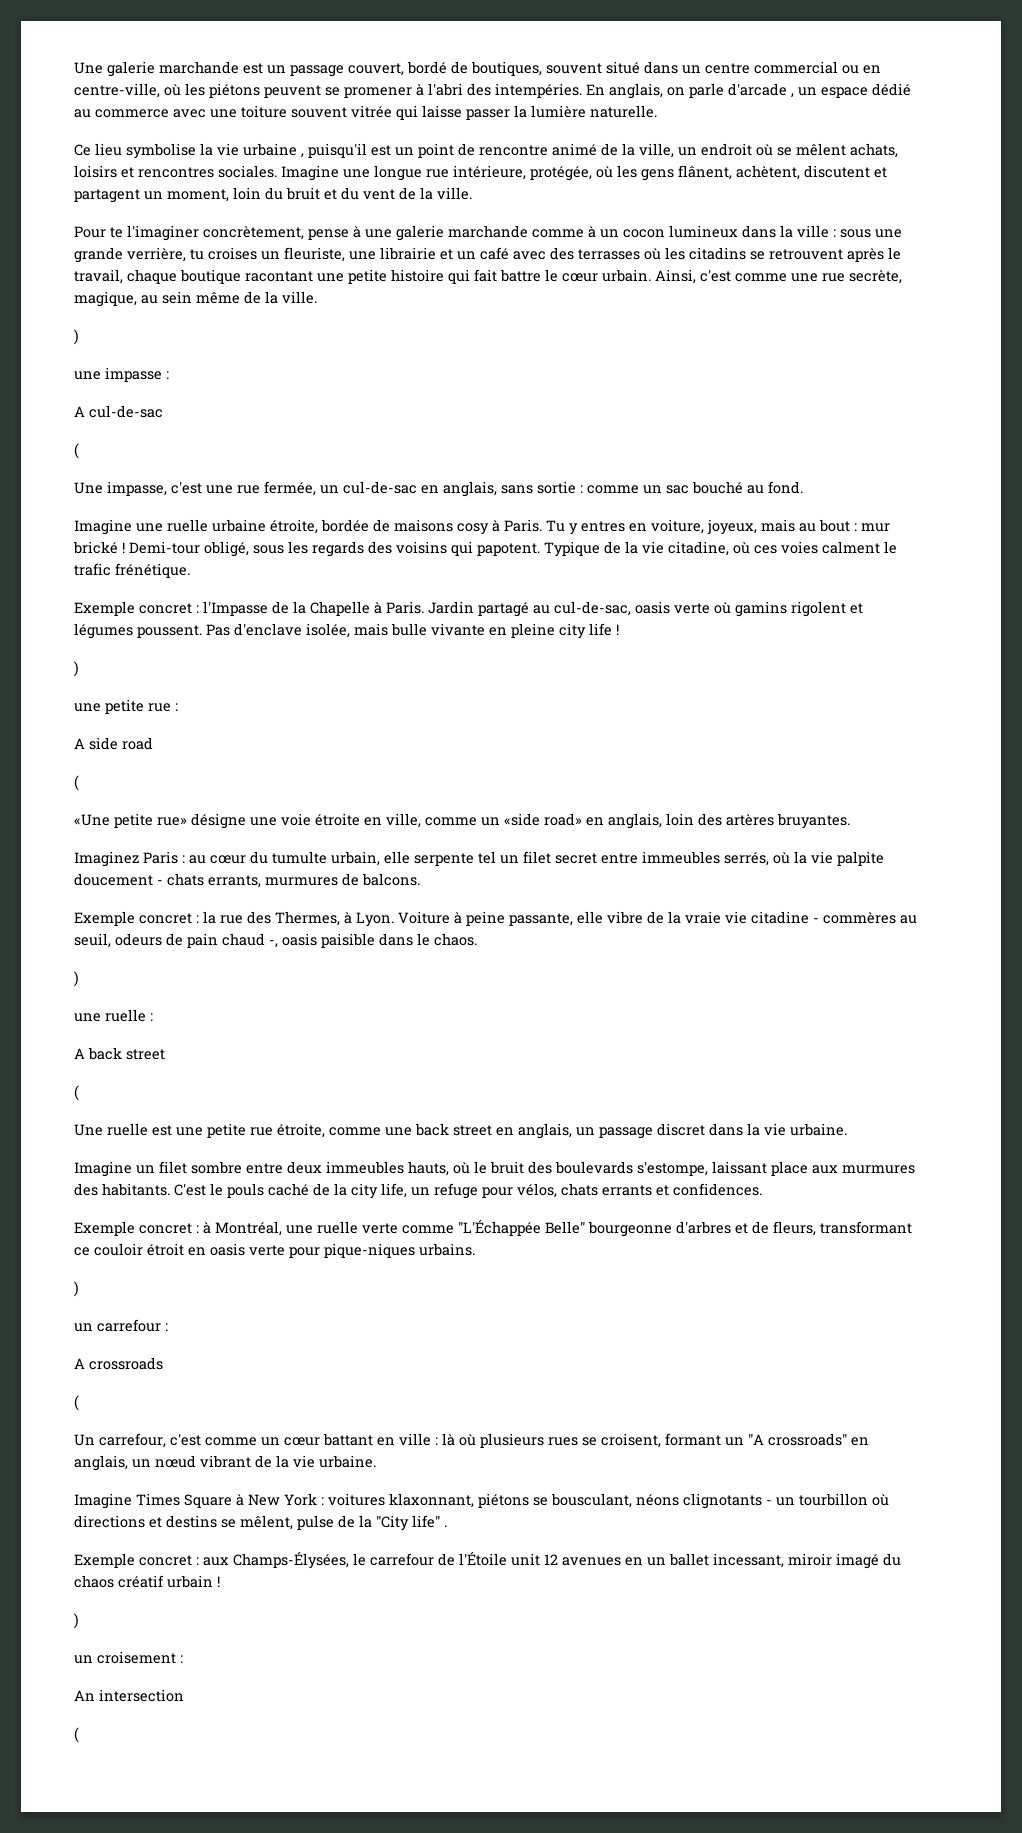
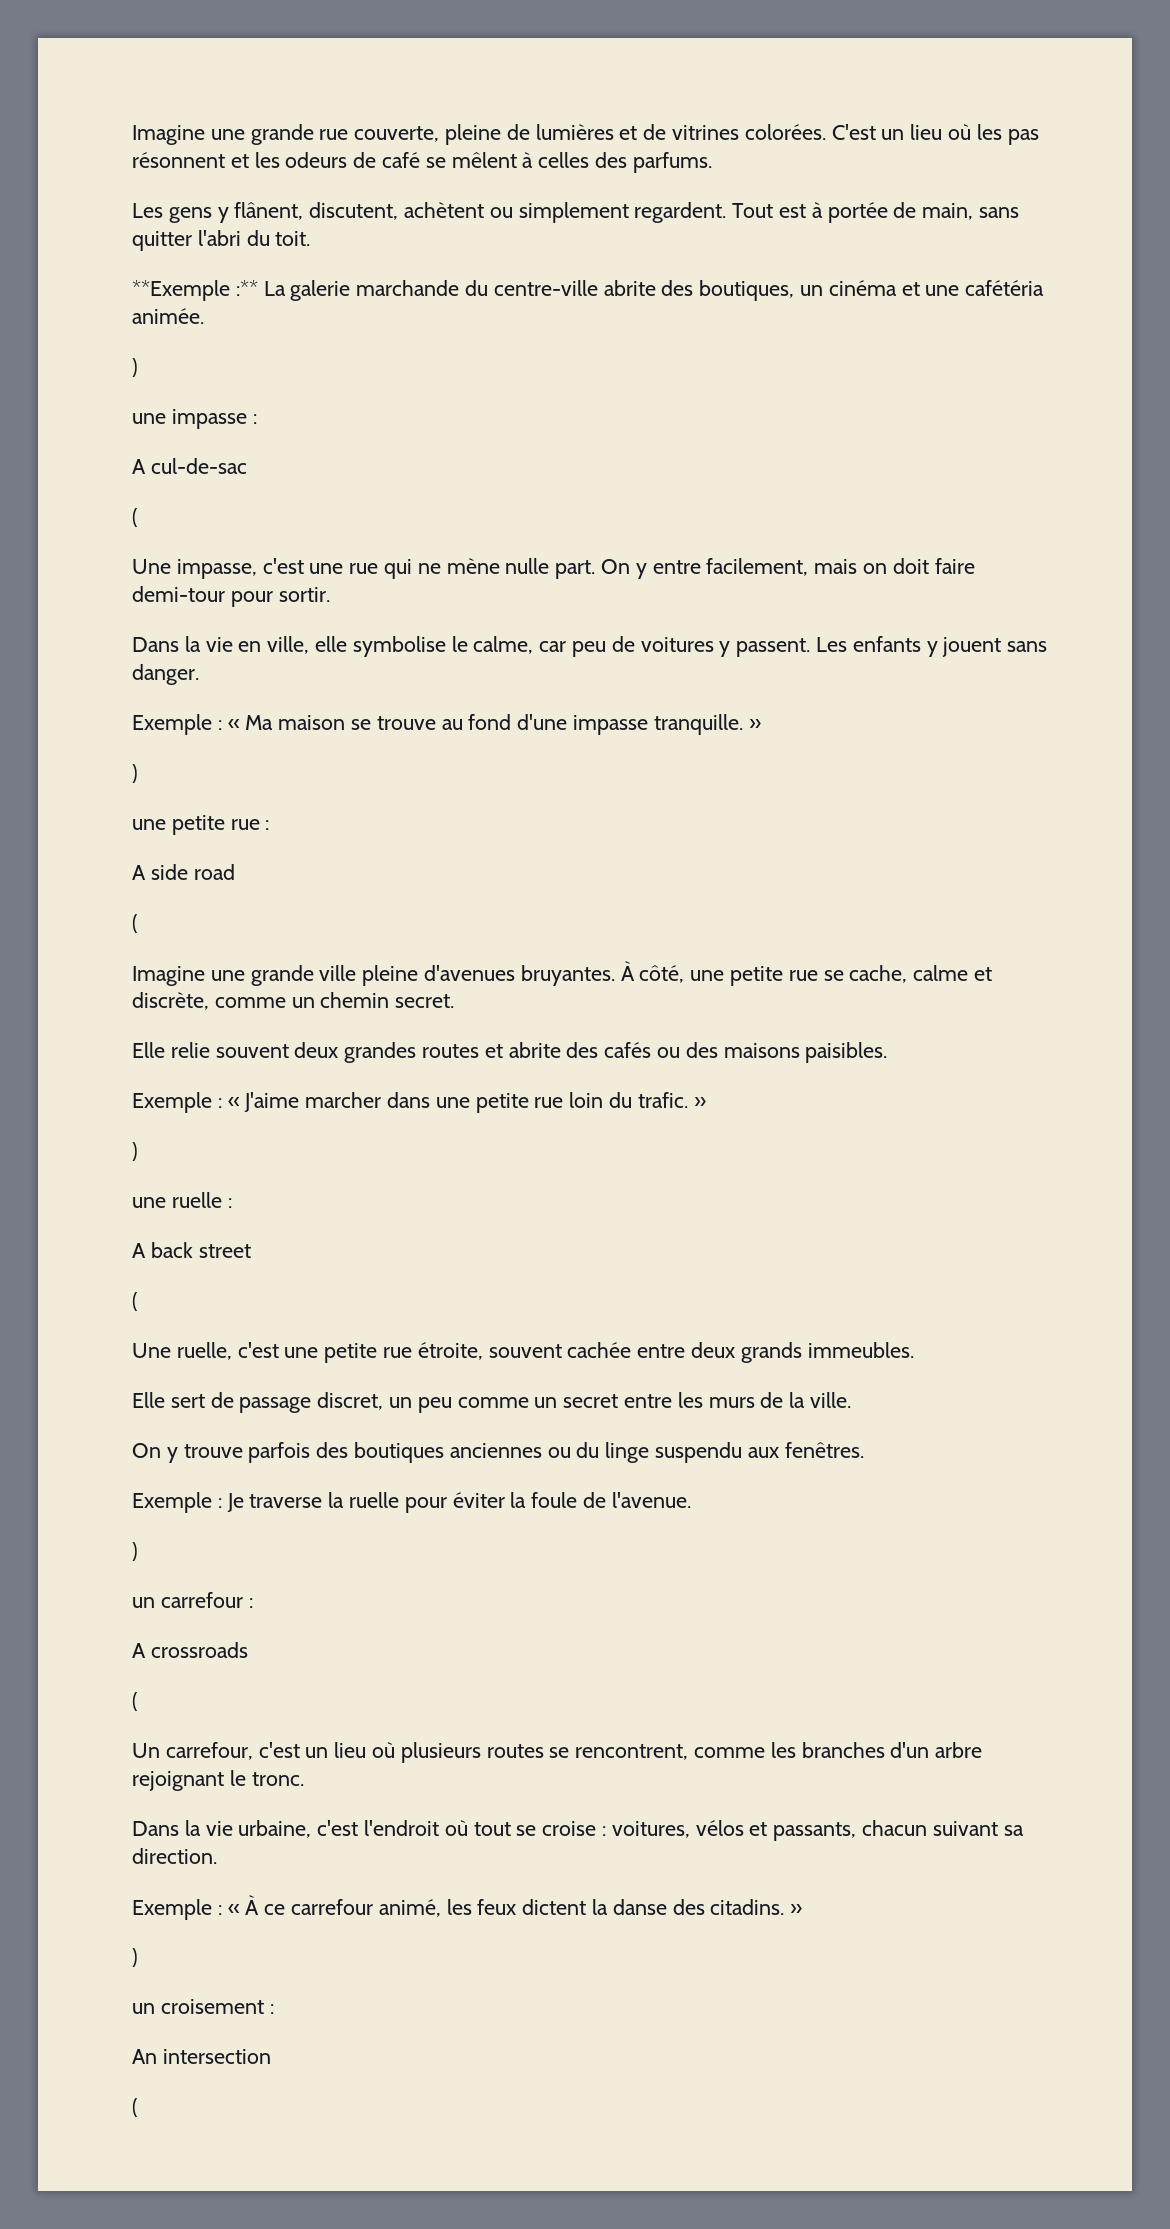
[74,61,881,77] [74,83,911,99] [74,105,657,120] [74,143,898,159] [74,165,887,181] [74,187,472,203] [74,225,902,241] [74,247,901,263] [74,269,902,284] [74,291,317,307] Une galerie marchande est un passage couvert, bordé de boutiques, souvent situé dans un centre commercial ou en centre-ville, où les piétons peuvent se promener à l'abri des intempéries. En anglais, on parle d'arcade , un espace dédié au commerce avec une toiture souvent vitrée qui laisse passer la lumière naturelle. // Ce lieu symbolise la vie urbaine , puisqu'il est un point de rencontre animé de la ville, un endroit où se mêlent achats, loisirs et rencontres sociales. Imagine une longue rue intérieure, protégée, où les gens flânent, achètent, discutent et partagent un moment, loin du bruit et du vent de la ville. // Pour te l'imaginer concrètement, pense à une galerie marchande comme à un cocon lumineux dans la ville : sous une grande verrière, tu croises un fleuriste, une librairie et un café avec des terrasses où les citadins se retrouvent après le travail, chaque boutique racontant une petite histoire qui fait battre le cœur urbain. Ainsi, c'est comme une rue secrète, magique, au sein même de la ville. -> [132,124,1039,145] [132,152,712,173] [132,202,1020,223] [132,230,311,251] [132,280,1045,301] [132,308,204,324] Imagine une grande rue couverte, pleine de lumières et de vitrines colorées. C'est un lieu où les pas résonnent et les odeurs de café se mêlent à celles des parfums. // Les gens y flânent, discutent, achètent ou simplement regardent. Tout est à portée de main, sans quitter l'abri du toit. // **Exemple :** La galerie marchande du centre-ville abrite des boutiques, un cinéma et une cafétéria animée.
[264,481,803,497] [74,519,890,535] [73,541,897,557] [74,563,190,578] [74,601,863,617] [74,623,619,639] fermée, un cul-de-sac en anglais, sans sortie : comme un sac bouché au fond. // Imagine une ruelle urbaine étroite, bordée de maisons cosy à Paris. Tu y entres en voiture, joyeux, mais au bout : mur brické ! Demi-tour obligé, sous les regards des voisins qui papotent. Typique de la vie citadine, où ces voies calment le trafic frénétique. // Exemple concret : l'Impasse de la Chapelle à Paris. Jardin partagé au cul-de-sac, oasis verte où gamins rigolent et légumes poussent. Pas d'enclave isolée, mais bulle vivante en pleine city life ! -> [384,558,975,579] [132,586,330,607] [132,636,1048,657] [132,664,199,685] [132,714,761,735] qui ne mène nulle part. On y entre facilement, mais on doit faire demi-tour pour sortir. // Dans la vie en ville, elle symbolise le calme, car peu de voitures y passent. Les enfants y jouent sans danger. // Exemple : « Ma maison se trouve au fond d'une impasse tranquille. »
[74,813,850,829] [74,851,884,867] [74,873,420,888] [74,911,917,927] [74,933,477,948] «Une petite rue» désigne une voie étroite en ville, comme un «side road» en anglais, loin des artères bruyantes. // Imaginez Paris : au cœur du tumulte urbain, elle serpente tel un filet secret entre immeubles serrés, où la vie palpite doucement - chats errants, murmures de balcons. // Exemple concret : la rue des Thermes, à Lyon. Voiture à peine passante, elle vibre de la vraie vie citadine - commères au seuil, odeurs de pain chaud -, oasis paisible dans le chaos. -> [132,961,993,986] [132,992,455,1010] [132,1042,888,1063] [132,1092,706,1113] Imagine une grande ville pleine d'avenues bruyantes. À côté, une petite rue se cache, calme et discrète, comme un chemin secret. // Elle relie souvent deux grandes routes et abrite des cafés ou des maisons paisibles. // Exemple : « J'aime marcher dans une petite rue loin du trafic. »
[107,1123,172,1136] ruelle est -> [176,1342,279,1360] ruelle, c'est
[329,1123,847,1139] [74,1161,915,1177] [74,1183,762,1199] [74,1220,912,1237] [74,1243,475,1258] comme une back street en anglais, un passage discret dans la vie urbaine. // Imagine un filet sombre entre deux immeubles hauts, où le bruit des boulevards s'estompe, laissant place aux murmures des habitants. C'est le pouls caché de la city life, un refuge pour vélos, chats errants et confidences. // Exemple concret : à Montréal, une ruelle verte comme "L'Échappée Belle" bourgeonne d'arbres et de fleurs, transformant ce couloir étroit en oasis verte pour pique-niques urbains. -> [488,1342,914,1363] [132,1392,852,1413] [132,1442,864,1463] [132,1492,691,1513] souvent cachée entre deux grands immeubles. // Elle sert de passage discret, un peu comme un secret entre les murs de la ville. // On y trouve parfois des boutiques anciennes ou du linge suspendu aux fenêtres. // Exemple : Je traverse la ruelle pour éviter la foule de l'avenue.
[205,1433,869,1448] [74,1455,376,1471] [74,1493,889,1509] [74,1515,447,1531] [74,1552,901,1569] [74,1575,220,1588] comme un cœur battant en ville : là où plusieurs rues se croisent, formant un "A crossroads" en anglais, un nœud vibrant de la vie urbaine. // Imagine Times Square à New York : voitures klaxonnant, piétons se bousculant, néons clignotants - un tourbillon où directions et destins se mêlent, pulse de la "City life" . // Exemple concret : aux Champs-Élysées, le carrefour de l'Étoile unit 12 avenues en un ballet incessant, miroir imagé du chaos créatif urbain ! -> [305,1742,983,1763] [132,1770,304,1791] [132,1820,1024,1841] [132,1848,217,1864] [132,1895,803,1920] un lieu où plusieurs routes se rencontrent, comme les branches d'un arbre rejoignant le tronc. // Dans la vie urbaine, c'est l'endroit où tout se croise : voitures, vélos et passants, chacun suivant sa direction. // Exemple : « À ce carrefour animé, les feux dictent la danse des citadins. »

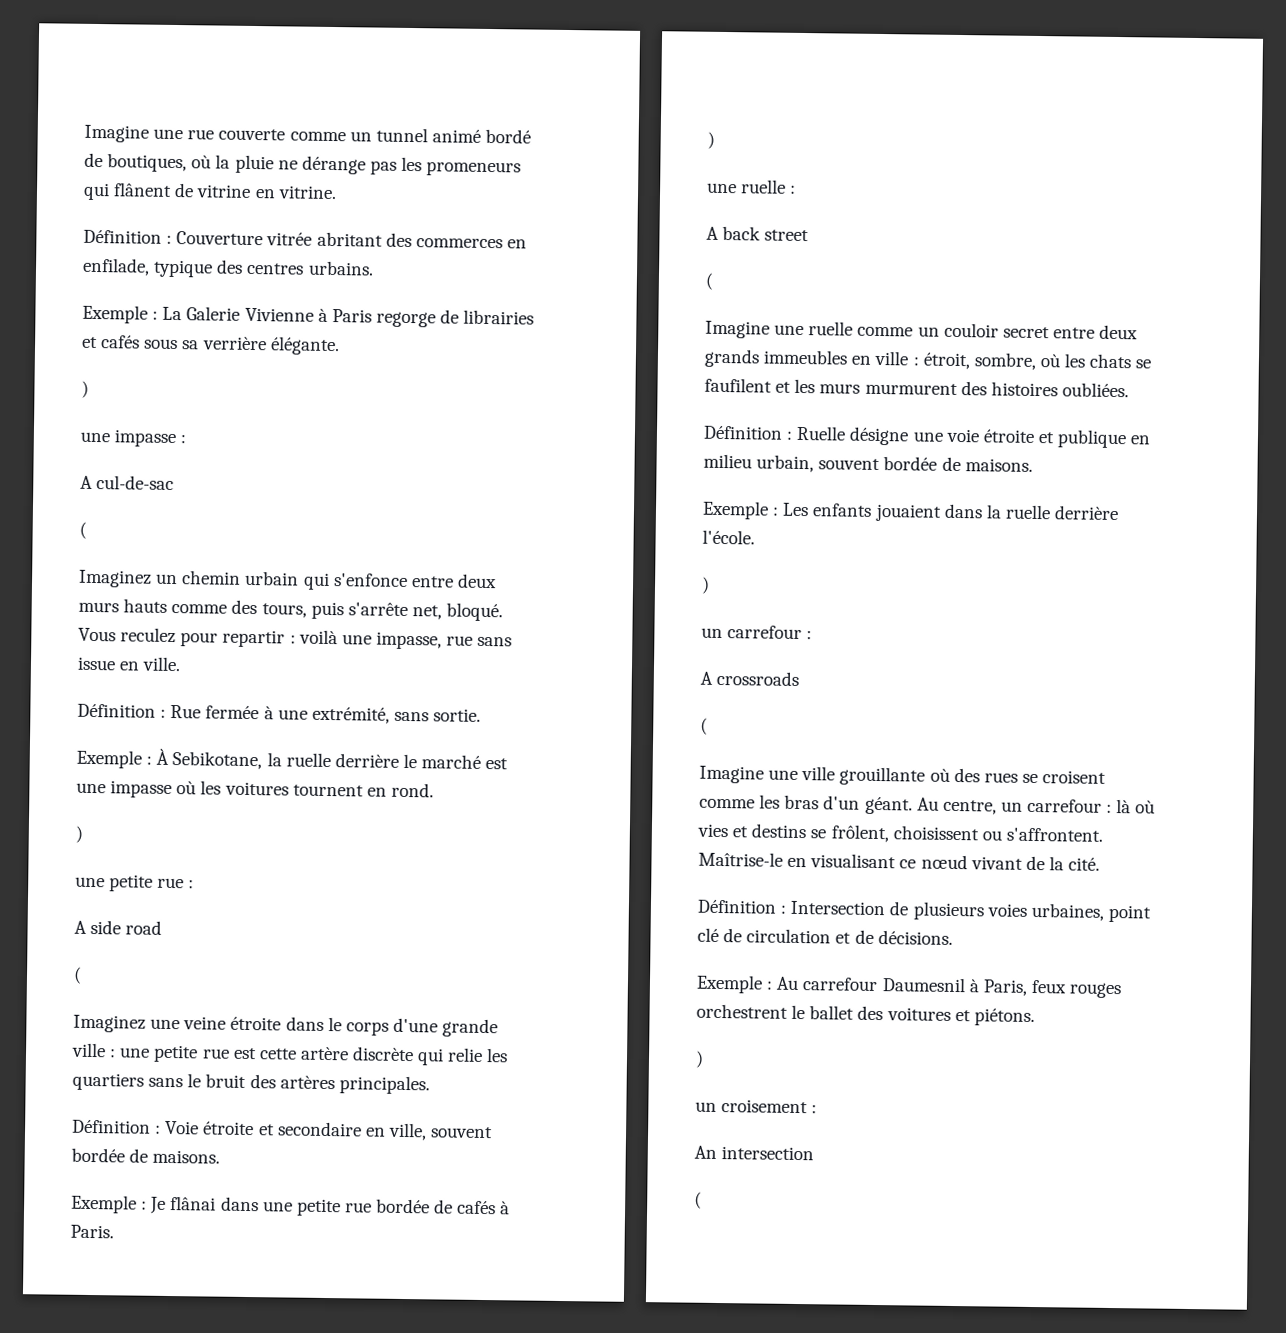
[132,124,1039,145] [132,152,712,173] [132,202,1020,223] [132,230,311,251] [132,280,1045,301] [132,308,204,324] Imagine une grande rue couverte, pleine de lumières et de vitrines colorées. C'est un lieu où les pas résonnent et les odeurs de café se mêlent à celles des parfums. // Les gens y flânent, discutent, achètent ou simplement regardent. Tout est à portée de main, sans quitter l'abri du toit. // **Exemple :** La galerie marchande du centre-ville abrite des boutiques, un cinéma et une cafétéria animée. -> [84,124,532,144] [84,152,522,177] [83,182,337,201] [83,229,527,249] [82,257,374,278] [82,304,535,328] [82,335,340,356] Imagine une rue couverte comme un tunnel animé bordé de boutiques, où la pluie ne dérange pas les promeneurs qui flânent de vitrine en vitrine. // Définition : Couverture vitrée abritant des commerces en enfilade, typique des centres urbains. // Exemple : La Galerie Vivienne à Paris regorge de librairies et cafés sous sa verrière élégante.
[132,558,975,579] [132,586,330,607] [132,636,1048,657] [132,664,199,685] [132,714,761,735] Une impasse, c'est une rue qui ne mène nulle part. On y entre facilement, mais on doit faire demi-tour pour sortir. // Dans la vie en ville, elle symbolise le calme, car peu de voitures y passent. Les enfants y jouent sans danger. // Exemple : « Ma maison se trouve au fond d'une impasse tranquille. » -> [78,569,497,590] [78,598,504,622] [78,627,513,650] [77,656,182,672] [77,703,482,724] [76,748,509,770] [76,780,434,799] Imaginez un chemin urbain qui s'enfonce entre deux murs hauts comme des tours, puis s'arrête net, bloqué. Vous reculez pour repartir : voilà une impasse, rue sans issue en ville. // Définition : Rue fermée à une extrémité, sans sortie. // Exemple : À Sebikotane, la ruelle derrière le marché est une impasse où les voitures tournent en rond.
[132,961,993,986] [132,992,455,1010] [132,1042,888,1063] [132,1092,382,1113] Imagine une grande ville pleine d'avenues bruyantes. À côté, une petite rue se cache, calme et discrète, comme un chemin secret. // Elle relie souvent deux grandes routes et abrite des cafés ou des maisons paisibles. // Exemple : « J'aime marcher -> [73,1014,499,1038] [71,1042,509,1066] [72,1072,430,1095] [72,1119,494,1141] [71,1147,221,1164] [70,1194,217,1214] Imaginez une veine étroite dans le corps d'une grande ville : une petite rue est cette artère discrète qui relie les quartiers sans le bruit des artères principales. // Définition : Voie étroite et secondaire en ville, souvent bordée de maisons. // Exemple : Je flânai
[569,1092,706,1108] loin du trafic. » -> [376,1198,511,1215] [70,1224,114,1239] bordée de cafés à Paris.
[132,1342,914,1363] [132,1392,852,1413] [132,1442,864,1463] [132,1492,691,1513] Une ruelle, c'est une petite rue étroite, souvent cachée entre deux grands immeubles. // Elle sert de passage discret, un peu comme un secret entre les murs de la ville. // On y trouve parfois des boutiques anciennes ou du linge suspendu aux fenêtres. // Exemple : Je traverse la ruelle pour éviter la foule de l'avenue. -> [705,320,1139,340] [704,348,1152,370] [704,377,1129,398] [703,425,1151,449] [703,453,1033,473] [702,500,1120,522] [702,529,755,545] Imagine une ruelle comme un couloir secret entre deux grands immeubles en ville : étroit, sombre, où les chats se faufilent et les murs murmurent des histoires oubliées. // Définition : Ruelle désigne une voie étroite et publique en milieu urbain, souvent bordée de maisons. // Exemple : Les enfants jouaient dans la ruelle derrière l'école.
[132,1742,983,1763] [132,1770,304,1791] [132,1820,1024,1841] [132,1848,217,1864] [132,1895,803,1920] Un carrefour, c'est un lieu où plusieurs routes se rencontrent, comme les branches d'un arbre rejoignant le tronc. // Dans la vie urbaine, c'est l'endroit où tout se croise : voitures, vélos et passants, chacun suivant sa direction. // Exemple : « À ce carrefour animé, les feux dictent la danse des citadins. » -> [699,765,1107,786] [699,794,1156,815] [697,823,1103,843] [698,851,1101,871] [697,899,1151,923] [697,927,953,945] [696,974,1123,999] [696,1003,1035,1027] Imagine une ville grouillante où des rues se croisent comme les bras d'un géant. Au centre, un carrefour : là où vies et destins se frôlent, choisissent ou s'affrontent. Maîtrise-le en visualisant ce nœud vivant de la cité. // Définition : Intersection de plusieurs voies urbaines, point clé de circulation et de décisions. // Exemple : Au carrefour Daumesnil à Paris, feux rouges orchestrent le ballet des voitures et piétons.

